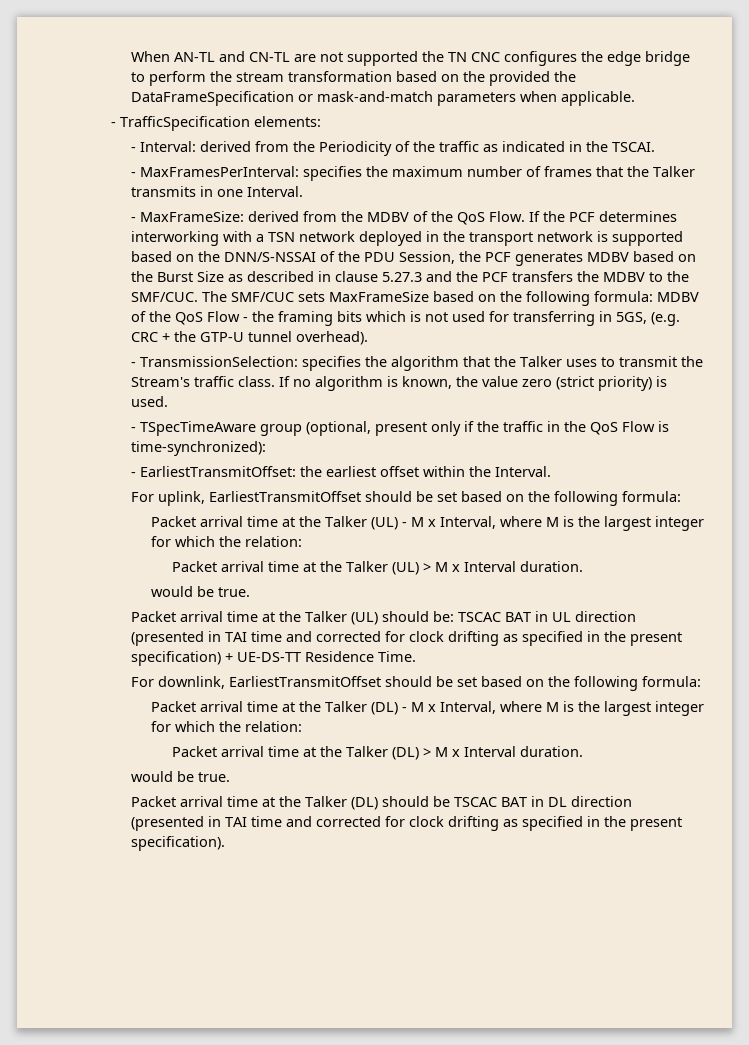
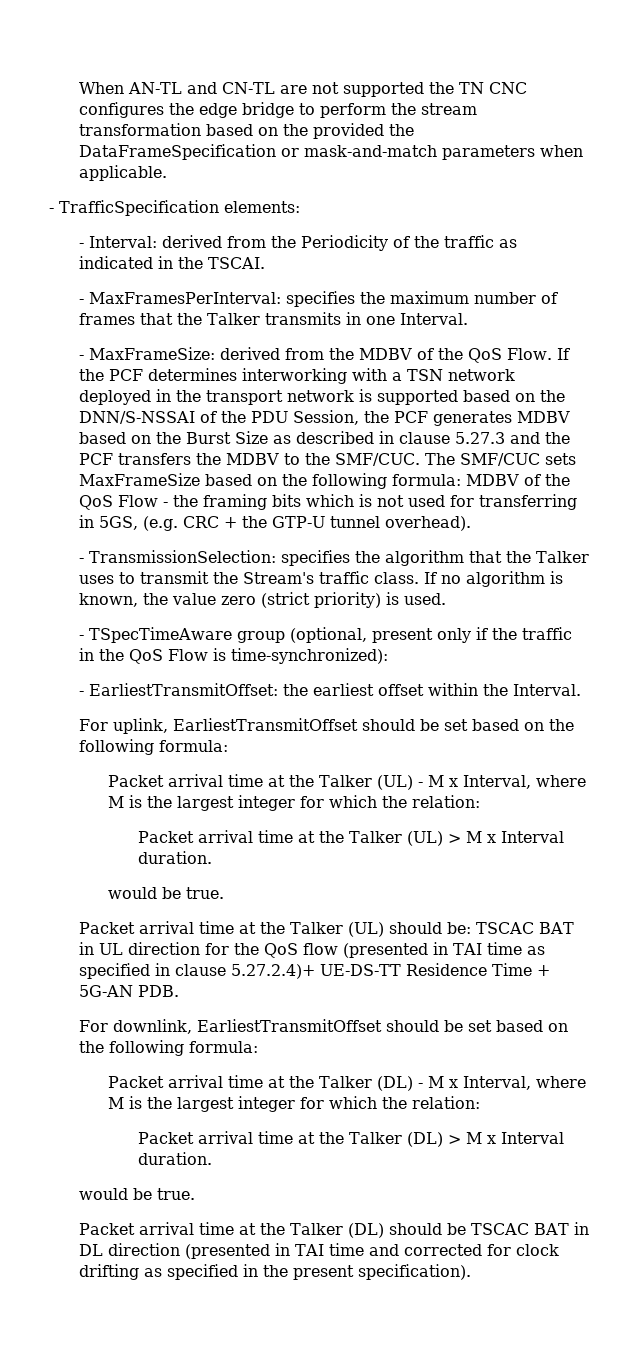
[131,631,683,646] [131,651,417,666] (presented in TAI time and corrected for clock drifting as specified in the present specification) + UE-DS-TT Residence Time. -> [204,942,545,958] [78,963,550,979] [78,985,179,997] for the QoS flow (presented in TAI time as specified in clause 5.27.2.4)+ UE-DS-TT Residence Time + 5G-AN PDB.

